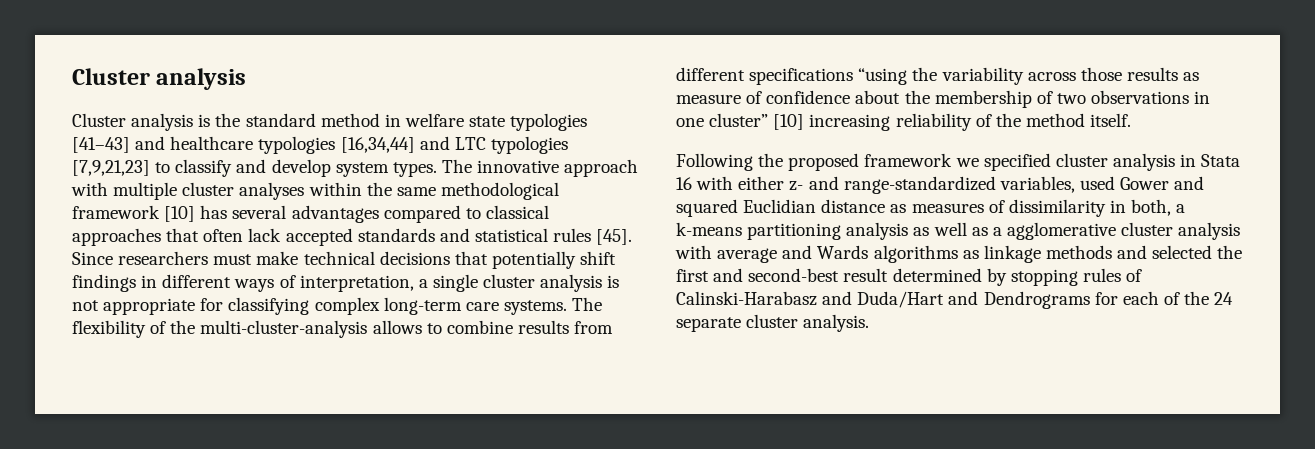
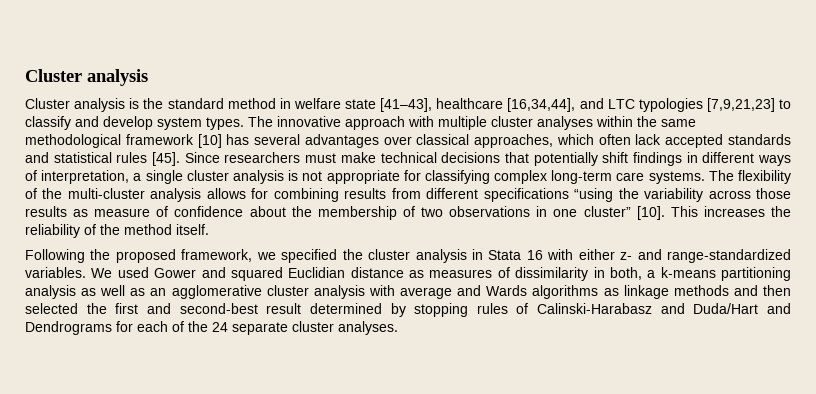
[510,113,588,131] [72,136,415,154] typologies [41–43] and healthcare typologies [16,34,44] -> [380,98,576,112] [41–43], healthcare [16,34,44],
[383,205,549,223] [72,228,200,246] compared to classical approaches that -> [383,134,594,148] over classical approaches, which
[200,320,513,338] multi-cluster-analysis allows to combine -> [67,188,339,202] multi-cluster analysis allows for combining
[773,114,891,131] [10] increasing -> [636,206,792,220] [10]. This increases the
[864,153,953,167] framework -> [181,249,253,262] framework,
(1051, 162) none -> [342,249,363,260] the
[999,176,1075,193] variables, -> [25,267,113,278] variables. We
[992,227,1002,236] a -> [150,288,167,296] an
(1148, 252) none -> [763,285,792,296] then
[803,314,870,332] analysis. -> [338,321,398,335] analyses.

